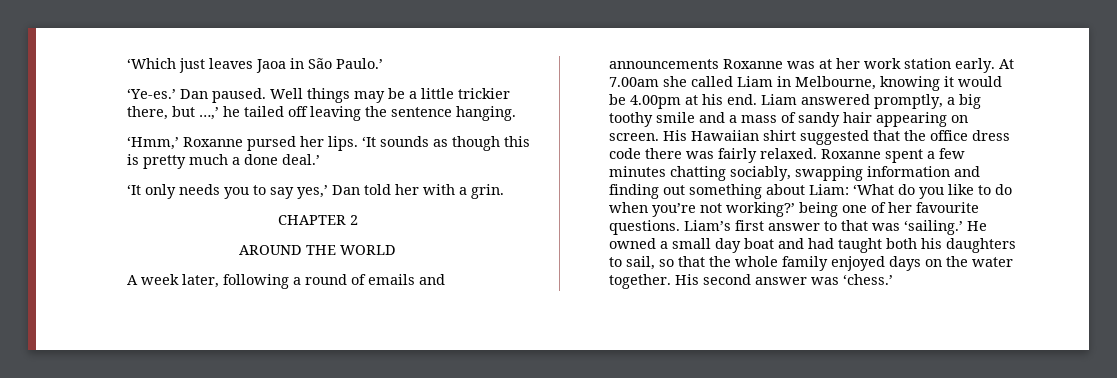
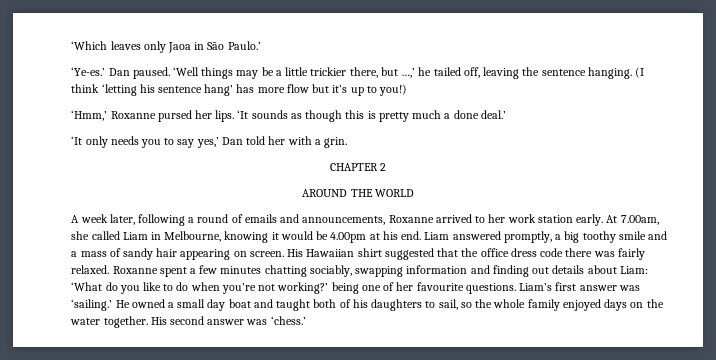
[178,58,253,73] just leaves -> [110,41,166,53] leaves only
[269,88,303,99] Well -> [172,67,199,76] ‘Well
[287,106,308,117] off -> [463,67,480,78] off,
(516, 113) none -> [635,67,645,78] [71,84,408,96] (I think ‘letting his sentence hang’ has more flow but it’s up to you!)
[608,59,832,69] announcements Roxanne was at -> [302,214,486,225] announcements, Roxanne arrived to
[608,77,659,87] 7.00am -> [620,215,659,225] 7.00am,
[688,184,762,199] something -> [552,265,585,274] details
[823,220,868,231] to that -> (617, 288) none
[807,238,834,249] had -> (273, 303) none
(917, 243) none -> [339,299,351,308] of
[677,256,705,267] that -> (472, 305) none

